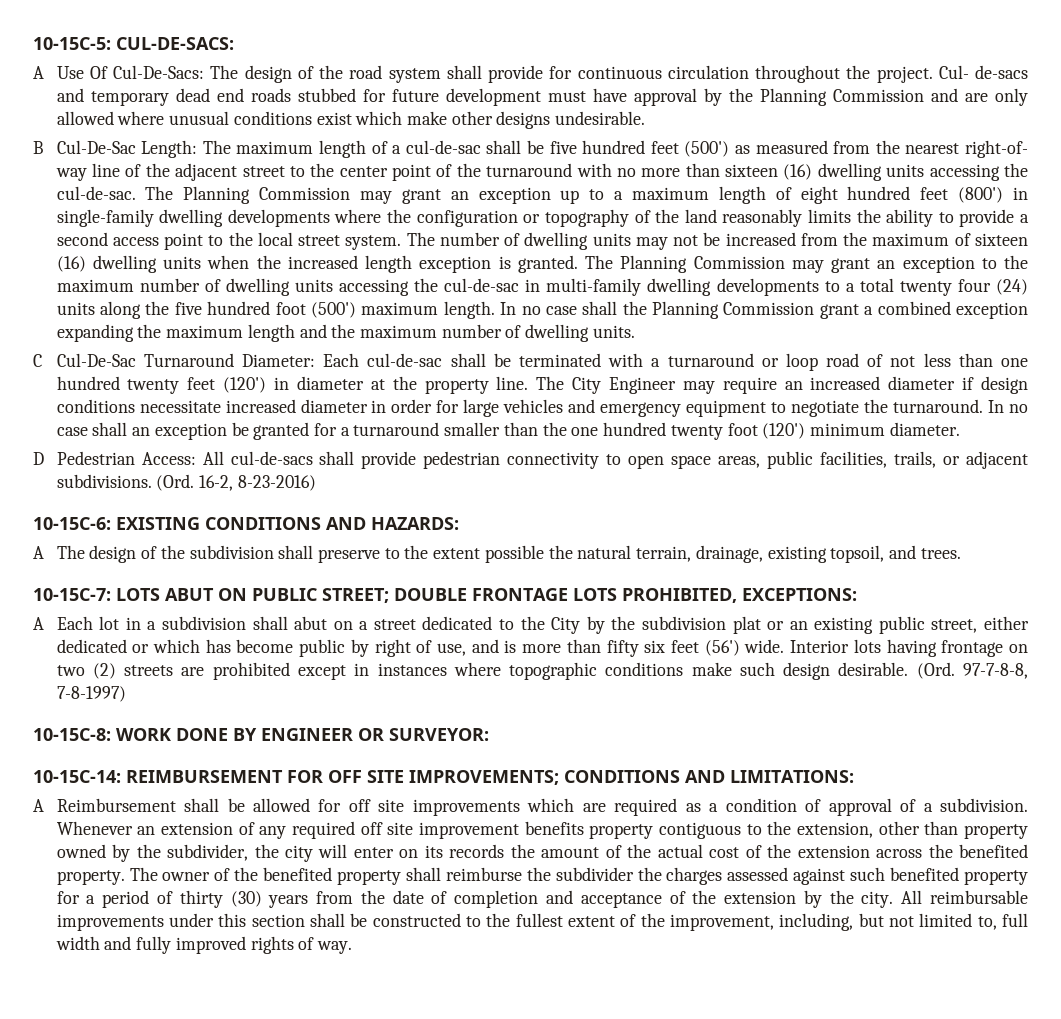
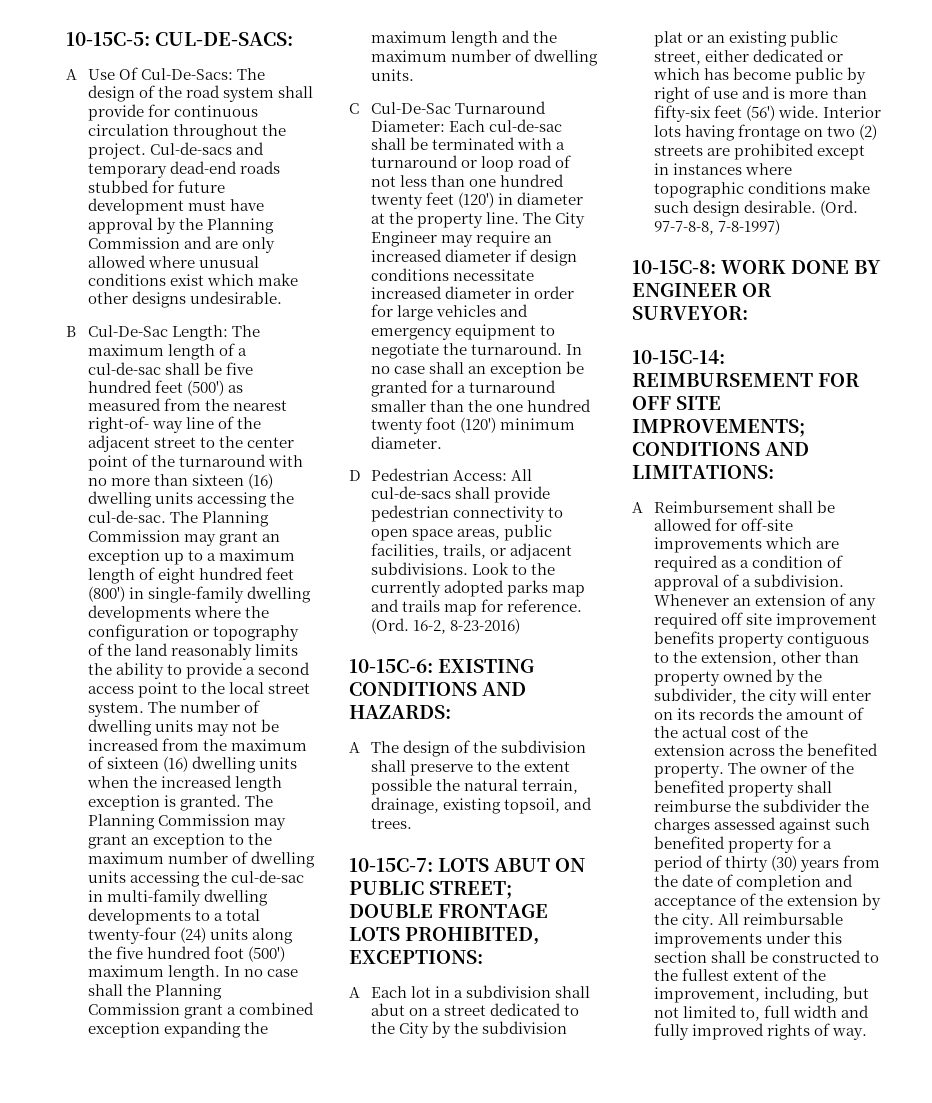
[938,65,1028,79] [56,88,244,106] Cul- de-sacs and temporary dead end -> [150,142,265,155] [88,161,238,178] Cul-de-sacs and temporary dead-end
[899,279,991,296] twenty four -> [88,927,177,944] twenty-four
(152, 481) none -> [472,562,556,575] [371,580,586,597] [371,599,583,616] Look to the currently adopted parks map and trails map for reference.
[437,643,467,656] use, -> [713,91,739,99] use
[606,640,666,657] fifty six -> [654,105,712,122] fifty-six
[348,799,405,812] off site -> [741,518,794,531] off-site

